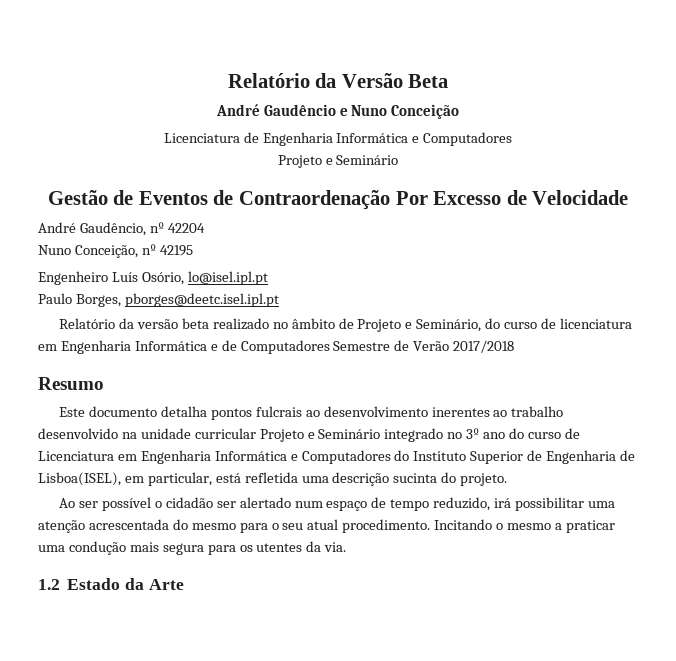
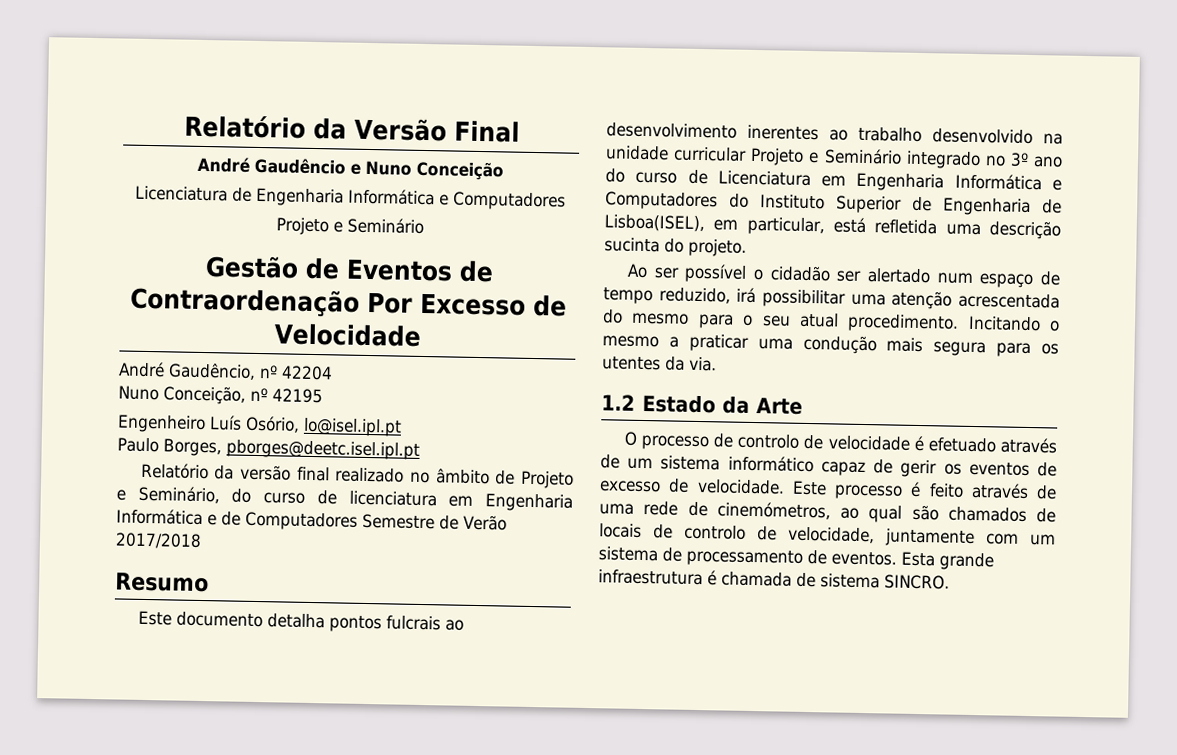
[408,74,449,88] Beta -> [453,120,520,143] Final
[181,318,209,329] beta -> [296,466,330,482] final
(184, 584) none -> [623,431,1057,454] [600,454,1057,478] [599,478,1057,500] [599,501,1056,523] [599,523,1056,548] [598,546,994,571] [598,569,950,590] // O processo de controlo de velocidade é efetuado através de um sistema informático capaz de gerir os eventos de excesso de velocidade. Este processo é feito através de uma rede de cinemómetros, ao qual são chamados de locais de controlo de velocidade, juntamente com um sistema de processamento de eventos. Esta grande infraestrutura é chamada de sistema SINCRO.

